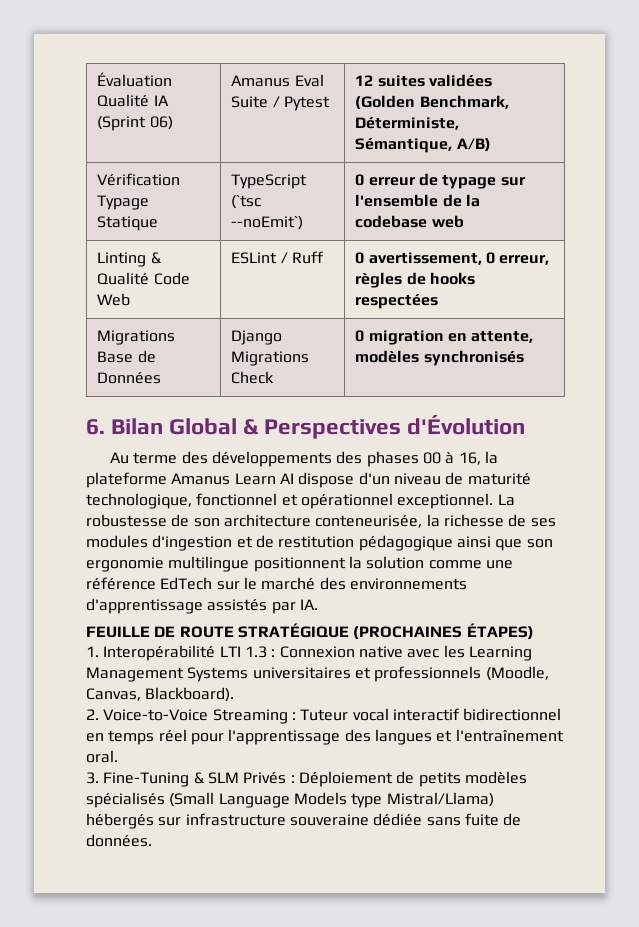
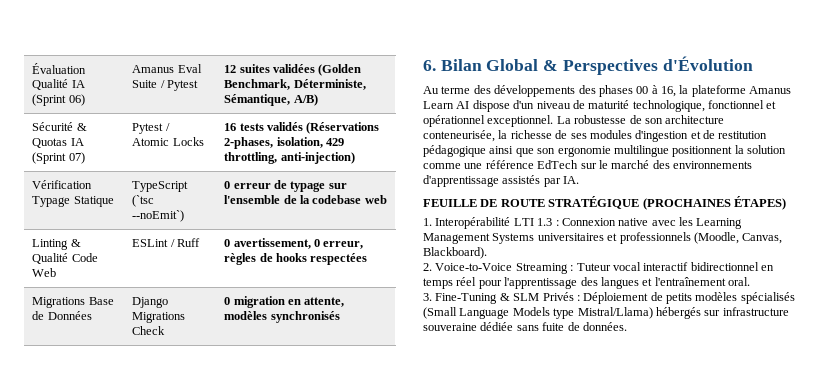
(491, 145) none -> [32,122,87,131] [32,138,84,148] [32,152,85,164] [132,123,170,134] [132,137,204,146] [224,122,380,134] [224,137,345,149] [224,152,355,164] // Sécurité & Quotas IA (Sprint 07) | Pytest / Atomic Locks | 16 tests validés (Réservations 2-phases, isolation, 429 throttling, anti-injection)

